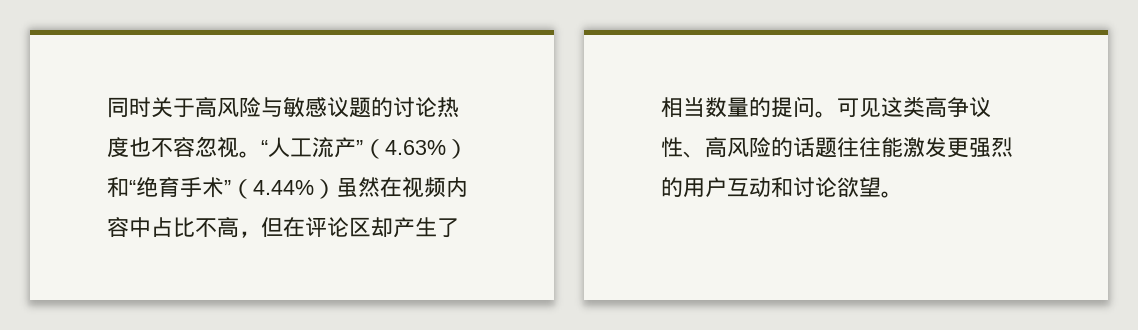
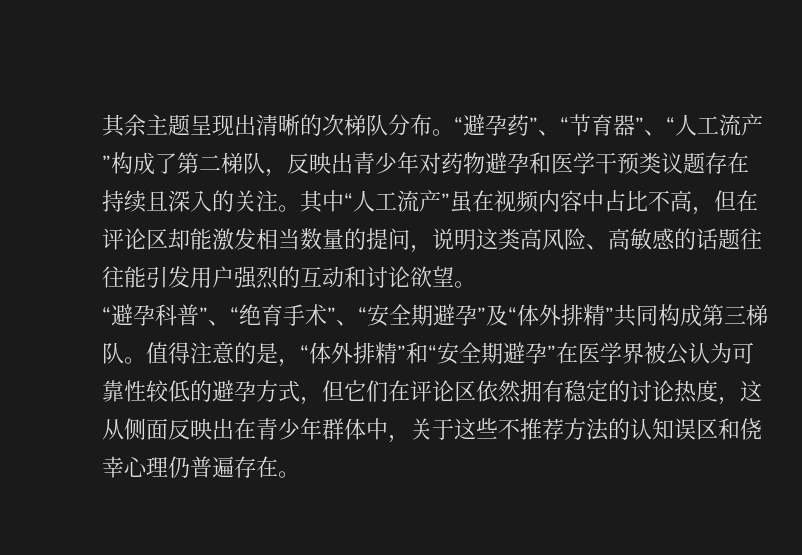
[107,97,459,118] [107,136,468,159] [107,177,380,199] 同时关于高风险与敏感议题的讨论热度也不容忽视。“人工流产”（4.63%）和“绝育手术”（4.44%）虽然 -> [102,114,763,137] [102,152,749,177] [102,190,472,213] 其余主题呈现出清晰的次梯队分布。“避孕药”、“节育器”、“人工流产”构成了第二梯队，反映出青少年对药物避孕和医学干预类议题存在持续且深入的关注。其中“人工流产”虽
[393,217,459,238] 产生了 -> [190,228,256,250] 能激发
[815,97,991,118] [661,137,1013,158] [661,177,881,197] 。可见这类高争议性、高风险的话题往往能激发更强烈的用户互动和讨论欲望 -> [410,228,762,253] [102,266,476,289] [102,304,768,327] [102,342,754,367] [102,380,762,405] [102,418,762,443] [102,456,278,478] ，说明这类高风险、高敏感的话题往往能引发用户强烈的互动和讨论欲望。 // “避孕科普”、“绝育手术”、“安全期避孕”及“体外排精”共同构成第三梯队。值得注意的是，“体外排精”和“安全期避孕”在医学界被公认为可靠性较低的避孕方式，但它们在评论区依然拥有稳定的讨论热度，这从侧面反映出在青少年群体中，关于这些不推荐方法的认知误区和侥幸心理仍普遍存在

